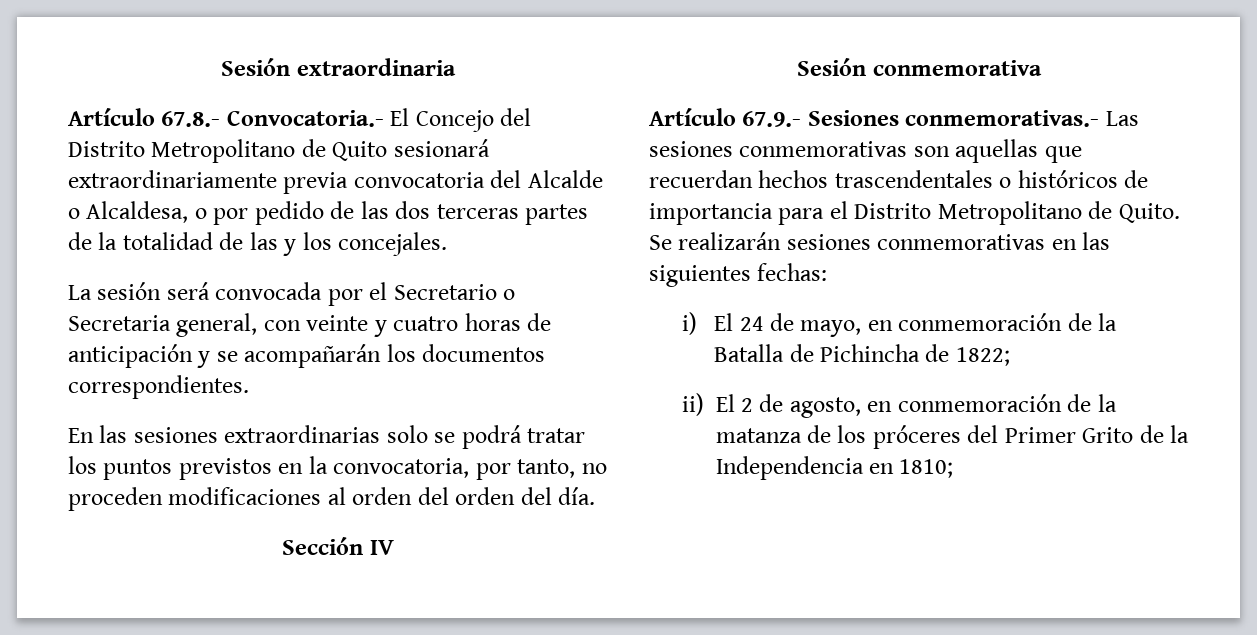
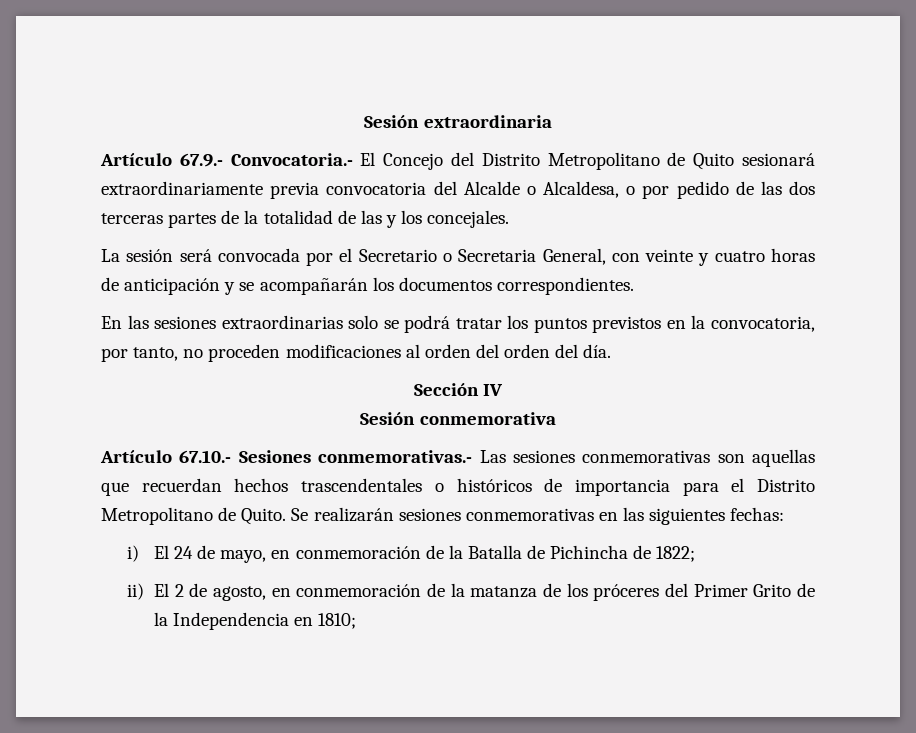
[161,111,221,127] 67.8.- -> [179,153,223,167] 67.9.-
[176,313,258,337] general, -> [542,248,606,265] General,
[742,111,802,127] 67.9.- -> [179,450,232,463] 67.10.-

